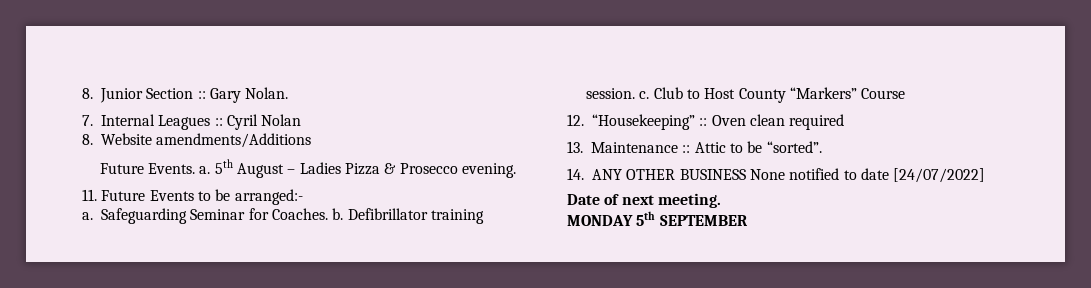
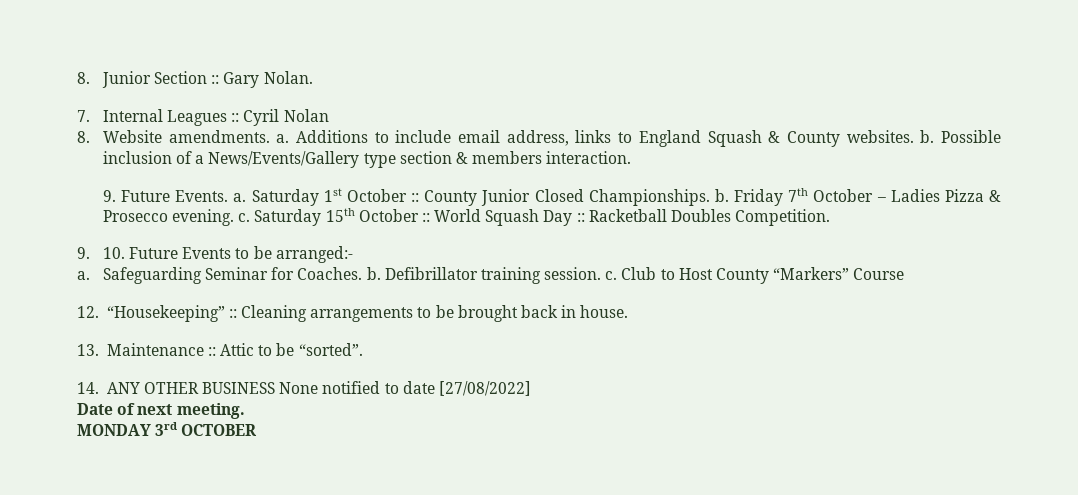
[156,133,312,148] [99,159,285,178] amendments/Additions // Future Events. a. 5th August -> [168,130,1002,147] [102,151,632,168] [102,188,874,206] amendments. a. Additions to include email address, links to England Squash & County websites. b. Possible inclusion of a News/Events/Gallery type section & members interaction. // 9. Future Events. a. Saturday 1st October :: County Junior Closed Championships. b. Friday 7th October
[82,189,97,201] // 11. -> [238,208,831,226] [77,247,125,259] c. Saturday 15th October :: World Squash Day :: Racketball Doubles Competition. // 9. 10.
[711,114,845,130] Oven clean required -> [241,305,629,322] Cleaning arrangements to be brought back in house.
[893,168,986,183] [24/07/2022] -> [439,381,532,396] [27/08/2022]
[636,211,748,226] 5th SEPTEMBER -> [155,422,258,436] 3rd OCTOBER

